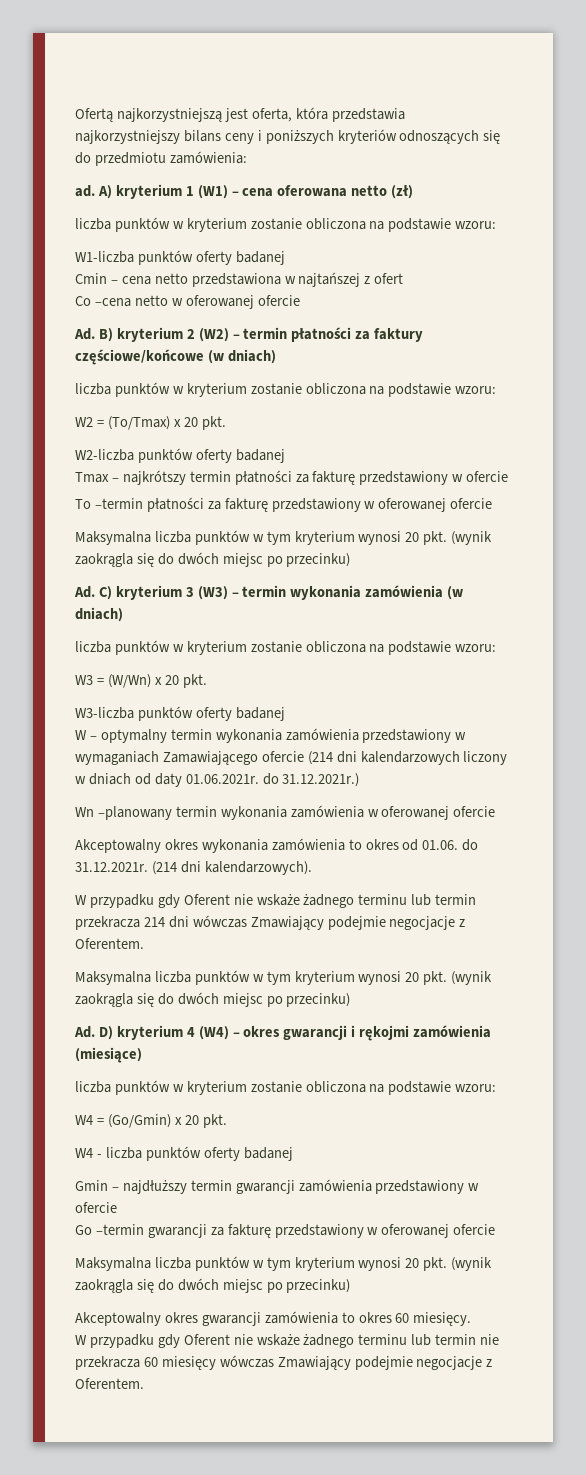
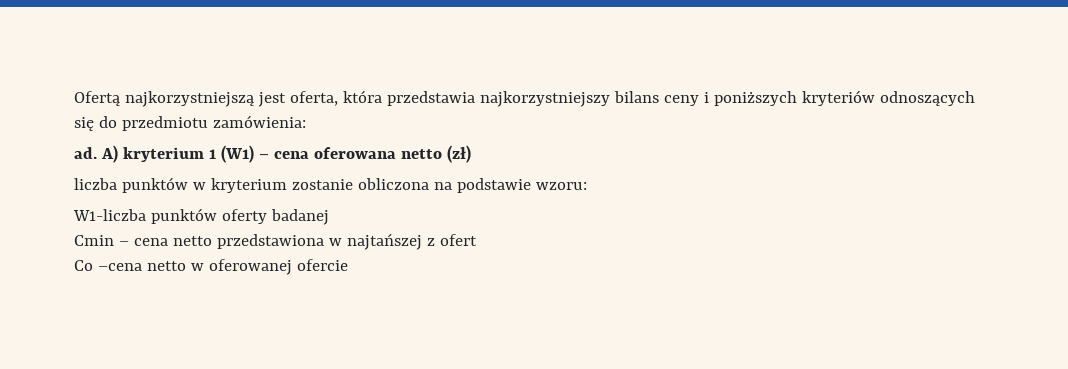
[74,327,424,342] [75,349,276,365] [75,382,497,397] [75,416,226,430] [75,448,285,463] [75,470,509,485] [75,497,493,512] [75,530,493,545] [75,552,351,567] [74,585,464,600] [75,607,123,622] [75,640,497,655] [75,674,207,688] [75,706,285,721] [75,728,467,743] [75,751,508,765] [75,773,360,787] [75,805,496,820] [75,838,479,853] [75,861,312,875] [75,894,477,908] [75,915,466,930] [75,938,144,949] [75,970,493,985] [75,992,351,1007] [74,1025,492,1041] [75,1047,142,1063] [75,1080,497,1095] [75,1114,227,1128] [75,1146,293,1161] [75,1179,480,1194] [75,1202,117,1213] [75,1224,496,1238] [75,1256,493,1271] [75,1278,351,1293] [75,1311,472,1326] [75,1334,500,1348] [75,1355,493,1370] [75,1378,144,1389] // Ad. B) kryterium 2 (W2) – termin płatności za faktury częściowe/końcowe (w dniach) // liczba punktów w kryterium zostanie obliczona na podstawie wzoru: // W2 = (To/Tmax) x 20 pkt. // W2-liczba punktów oferty badanej // Tmax – najkrótszy termin płatności za fakturę przedstawiony w ofercie // To –termin płatności za fakturę przedstawiony w oferowanej ofercie // Maksymalna liczba punktów w tym kryterium wynosi 20 pkt. (wynik zaokrągla się do dwóch miejsc po przecinku) // Ad. C) kryterium 3 (W3) – termin wykonania zamówienia (w dniach) // liczba punktów w kryterium zostanie obliczona na podstawie wzoru: // W3 = (W/Wn) x 20 pkt. // W3-liczba punktów oferty badanej // W – optymalny termin wykonania zamówienia przedstawiony w wymaganiach Zamawiającego ofercie (214 dni kalendarzowych liczony w dniach od daty 01.06.2021r. do 31.12.2021r.) // Wn –planowany termin wykonania zamówienia w oferowanej ofercie // Akceptowalny okres wykonania zamówienia to okres od 01.06. do 31.12.2021r. (214 dni kalendarzowych). // W przypadku gdy Oferent nie wskaże żadnego terminu lub termin przekracza 214 dni wówczas Zmawiający podejmie negocjacje z Oferentem. // Maksymalna liczba punktów w tym kryterium wynosi 20 pkt. (wynik zaokrągla się do dwóch miejsc po przecinku) // Ad. D) kryterium 4 (W4) – okres gwarancji i rękojmi zamówienia (miesiące) // liczba punktów w kryterium zostanie obliczona na podstawie wzoru: // W4 = (Go/Gmin) x 20 pkt. // W4 - liczba punktów oferty badanej // Gmin – najdłuższy termin gwarancji zamówienia przedstawiony w ofercie // Go –termin gwarancji za fakturę przedstawiony w oferowanej ofercie // Maksymalna liczba punktów w tym kryterium wynosi 20 pkt. (wynik zaokrągla się do dwóch miejsc po przecinku) // Akceptowalny okres gwarancji zamówienia to okres 60 miesięcy. // W przypadku gdy Oferent nie wskaże żadnego terminu lub termin nie przekracza 60 miesięcy wówczas Zmawiający podejmie negocjacje z Oferentem. -> (348, 265) none

